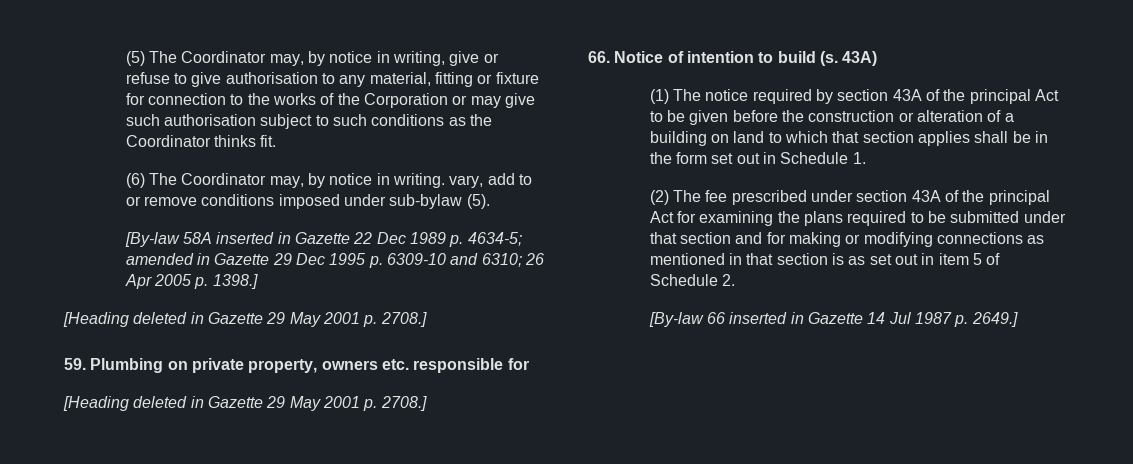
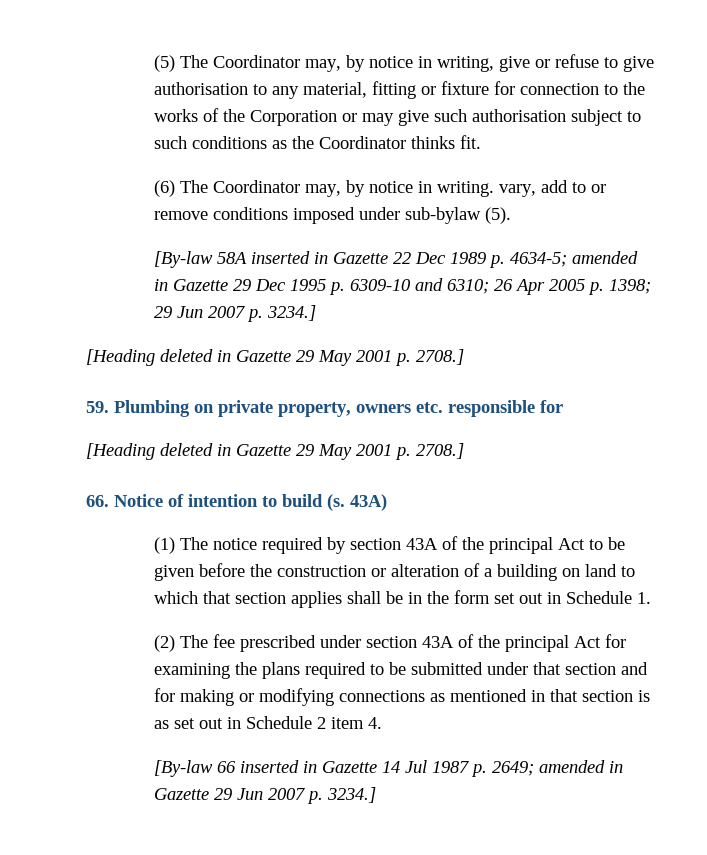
[212,274,258,289] 1398.] -> [608,279,651,294] [153,305,316,322] 1398; 29 Jun 2007 p. 3234.]
[938,253,1001,265] [649,274,736,286] item 5 of Schedule 2. -> [245,716,382,729] Schedule 2 item 4.
[971,312,1018,327] 2649.] -> [491,760,623,776] [153,787,376,804] 2649; amended in Gazette 29 Jun 2007 p. 3234.]

